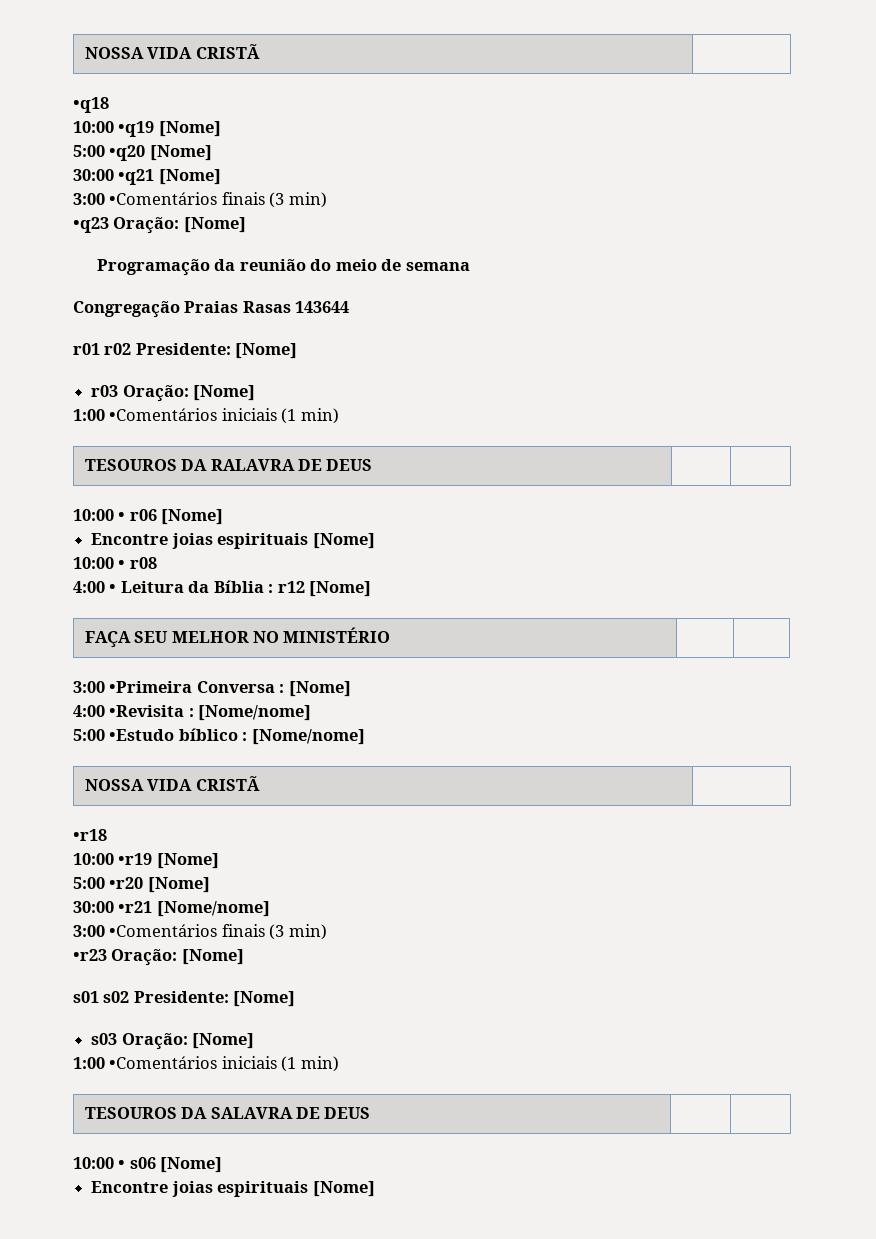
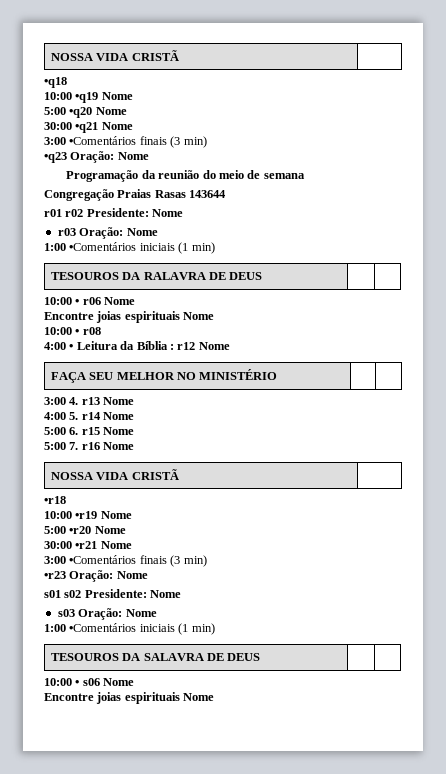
[158,121,221,137] [Nome] -> [101,92,133,100] Nome
[149,145,212,161] [Nome] -> [95,107,127,115] Nome
[158,169,221,185] [Nome] -> [101,122,133,130] Nome
[183,217,246,233] [Nome] -> [117,152,149,160] Nome
[235,343,298,359] [Nome] -> [152,209,184,217] Nome
[193,385,256,401] [Nome] -> [126,228,158,236] Nome
[161,509,224,525] [91,533,375,549] [Nome] // Encontre joias espirituais [Nome] -> [104,297,136,305] [44,311,215,323] Nome // Encontre joias espirituais Nome
[309,581,372,597] [Nome] -> [198,342,230,350] Nome
[109,681,351,697] [73,705,312,721] [73,728,365,745] •Primeira Conversa : [Nome] // 4:00 •Revisita : [Nome/nome] // 5:00 •Estudo bíblico : [Nome/nome] -> [69,397,135,405] [44,412,135,420] [44,427,135,435] [44,442,135,450] 4. r13 Nome // 4:00 5. r14 Nome // 5:00 6. r15 Nome // 5:00 7. r16 Nome
[156,853,219,869] [Nome] -> [100,511,132,519] Nome
[147,877,210,893] [Nome] -> [94,526,126,534] Nome
[156,901,270,917] [Nome/nome] -> [100,541,132,549] Nome
[181,949,244,965] [Nome] -> [116,571,148,579] Nome
[233,991,296,1007] [Nome] -> [150,590,182,598] Nome
[192,1033,255,1049] [Nome] -> [125,609,157,617] Nome
[160,1157,223,1173] [91,1181,375,1197] [Nome] // Encontre joias espirituais [Nome] -> [103,678,135,686] [44,692,215,704] Nome // Encontre joias espirituais Nome

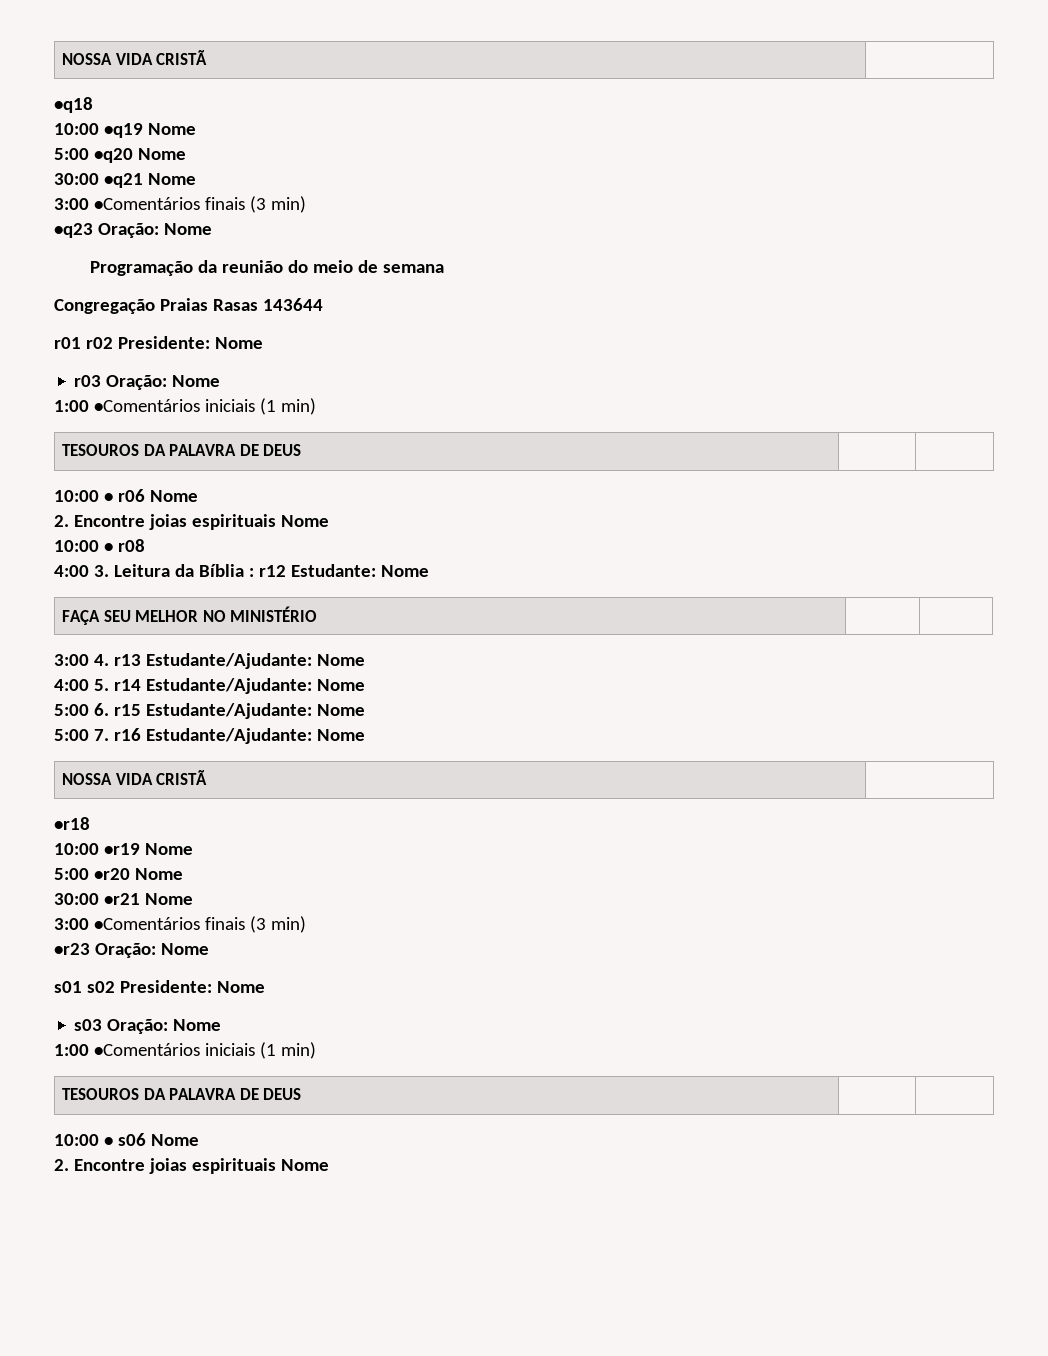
[143,272,206,280] RALAVRA -> [169,444,237,456] PALAVRA
(136, 301) none -> [54,515,69,527] 2.
[69,344,74,350] • -> [93,565,109,577] 3.
(196, 346) none -> [290,564,376,577] Estudante:
(100, 401) none -> [145,653,312,669] Estudante/Ajudante:
(101, 416) none -> [145,678,312,694] Estudante/Ajudante:
(100, 431) none -> [145,703,312,719] Estudante/Ajudante:
(100, 446) none -> [145,728,312,744] Estudante/Ajudante:
[143,653,204,661] SALAVRA -> [169,1088,237,1100] PALAVRA
(135, 682) none -> [54,1159,69,1171] 2.

